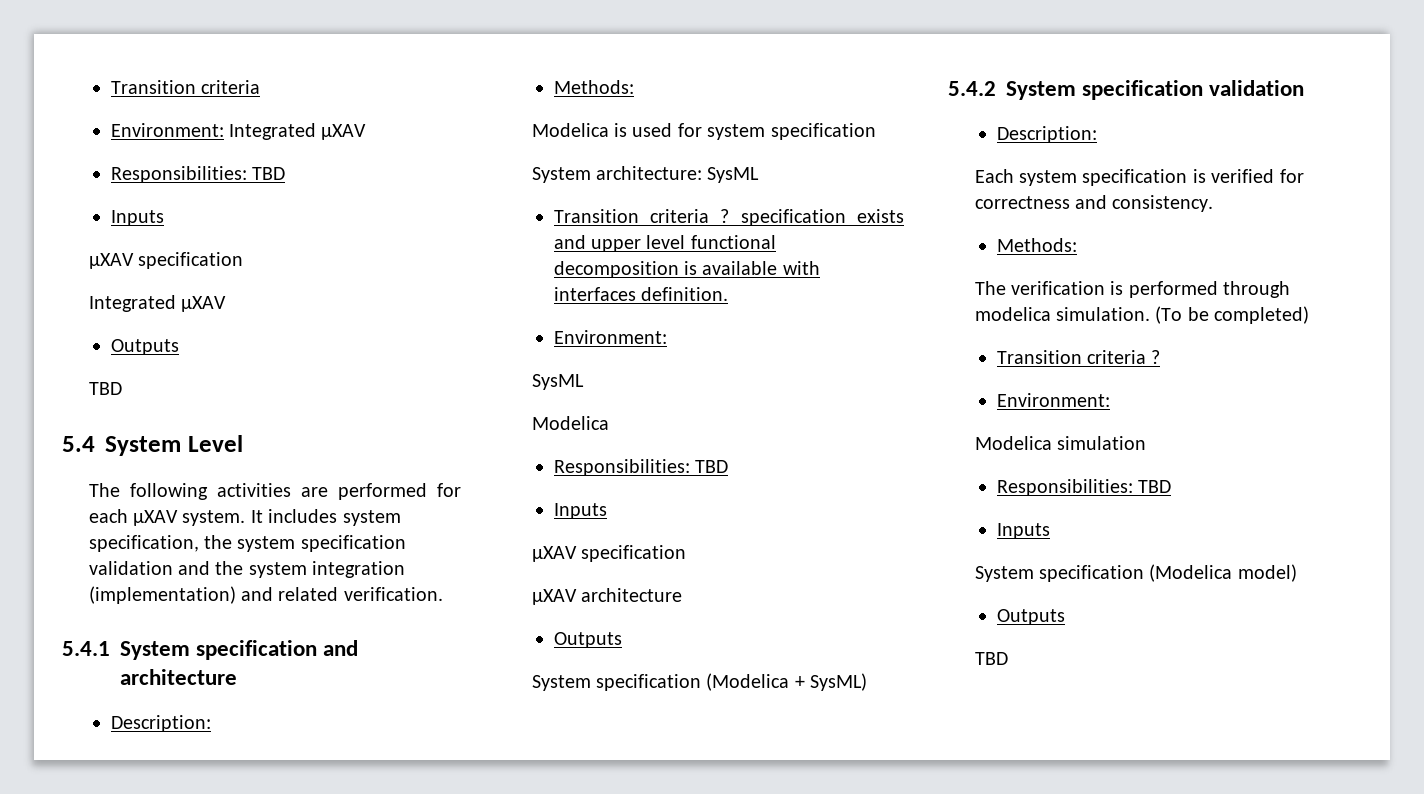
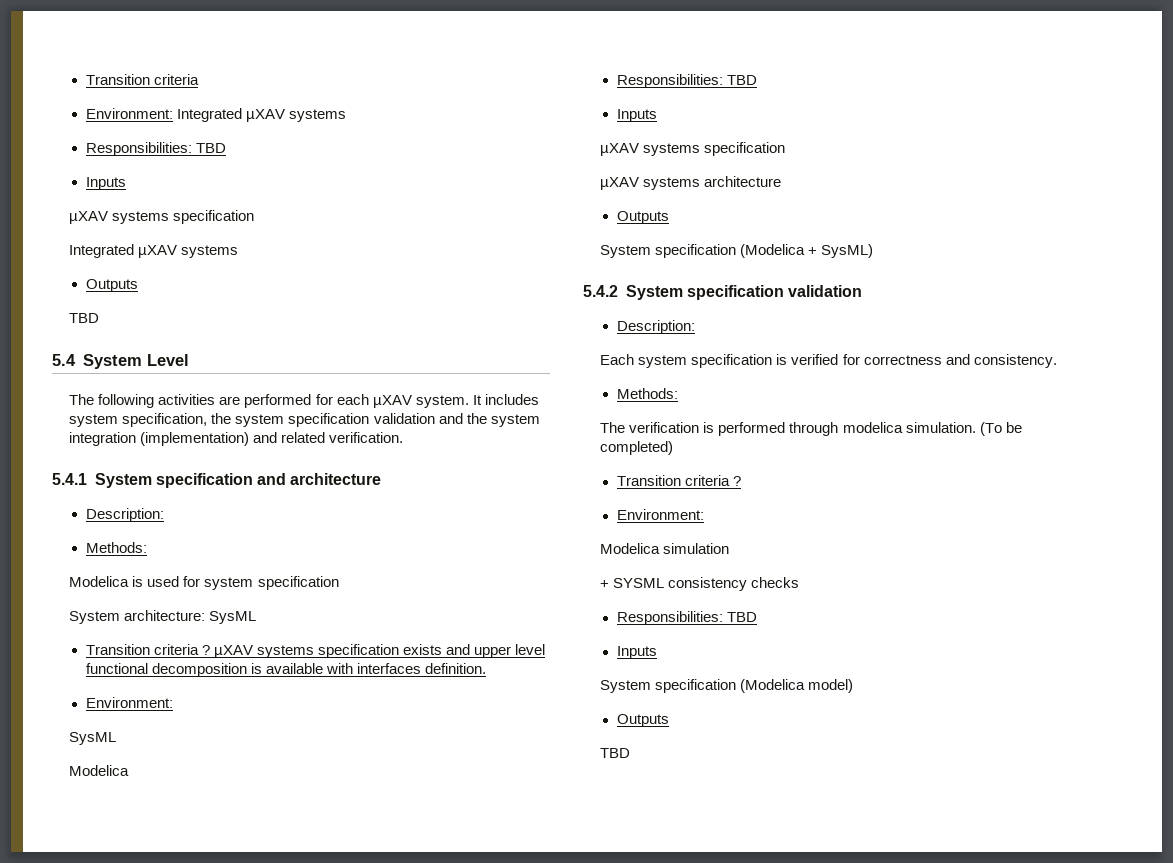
[110,166,286,183] [110,210,164,226] [88,253,134,269] // Responsibilities: TBD // Inputs // µXAV -> [288,109,346,122] [85,142,226,156] [85,177,126,190] [69,211,170,224] systems // Responsibilities: TBD // Inputs // µXAV systems
(227, 304) none -> [181,245,239,258] systems
(730, 216) none -> [213,645,314,658] µXAV systems
(577, 554) none -> [643,143,701,156] systems
(577, 597) none -> [643,177,701,190] systems
(1147, 443) none -> [600,577,800,591] // + SYSML consistency checks

